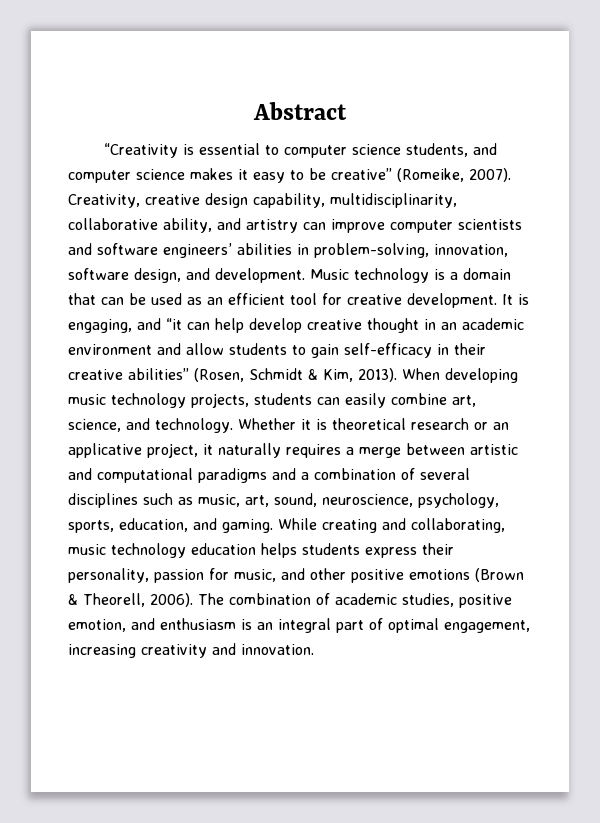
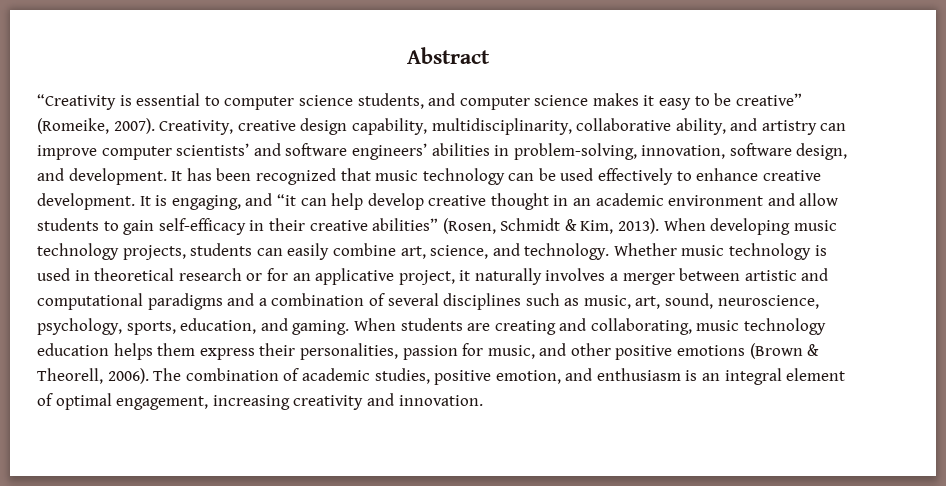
[458,219,522,230] scientists -> [176,143,250,156] scientists’
[310,268,511,283] [68,293,342,305] Music technology is a domain that can be used as an efficient tool for -> [171,168,759,185] It has been recognized that music technology can be used effectively to enhance
[301,419,327,430] it is -> [681,243,827,260] [37,268,90,281] music technology is used in
(488, 426) none -> [266,268,288,281] for
[286,444,401,458] requires a merge -> [545,268,675,285] involves a merger
[278,518,317,530] While -> [353,318,491,331] When students are
[302,543,360,555] students -> [157,343,196,356] them
[68,568,149,583] personality, -> [299,343,398,360] personalities,
[336,620,364,633] part -> [786,368,846,381] element

